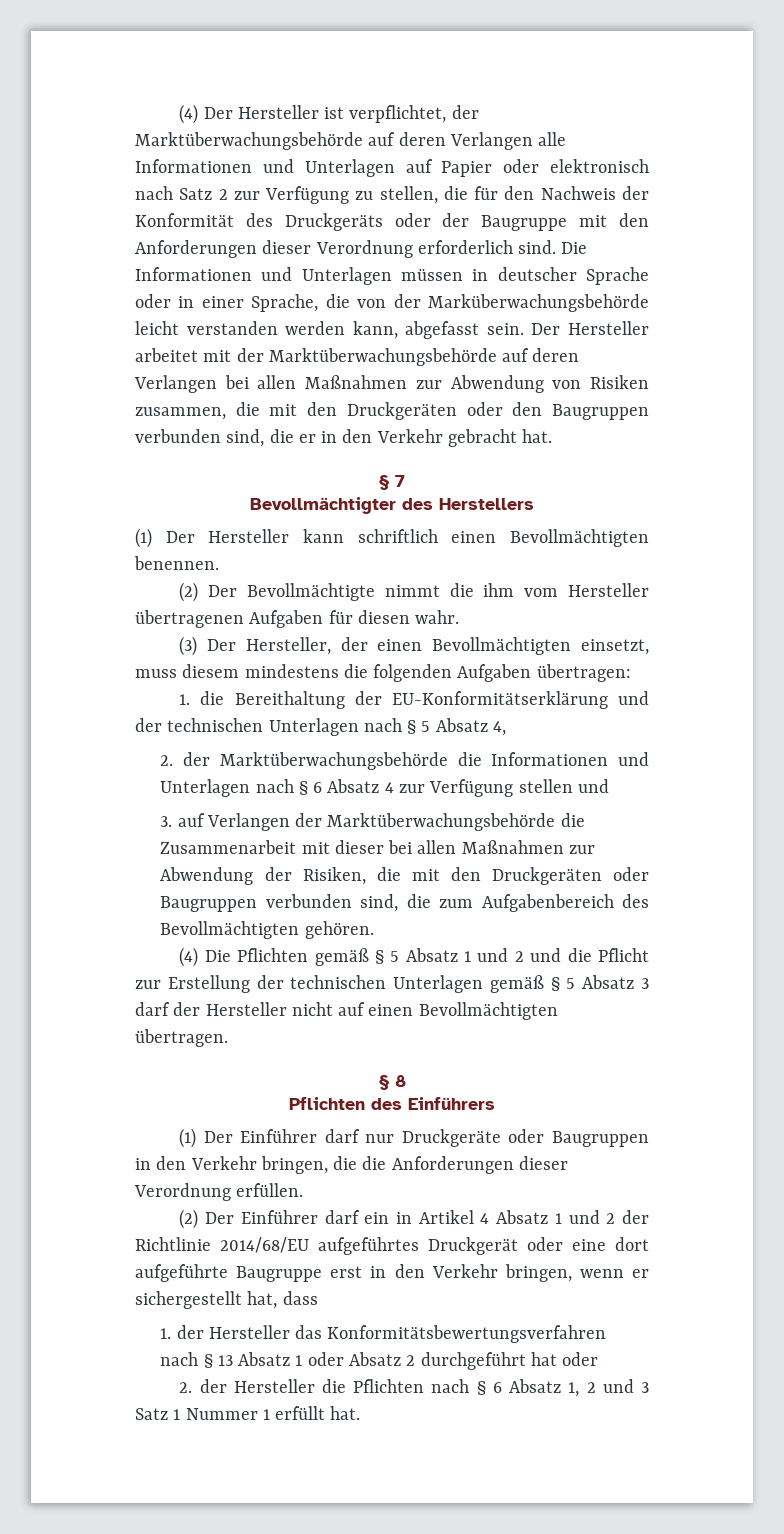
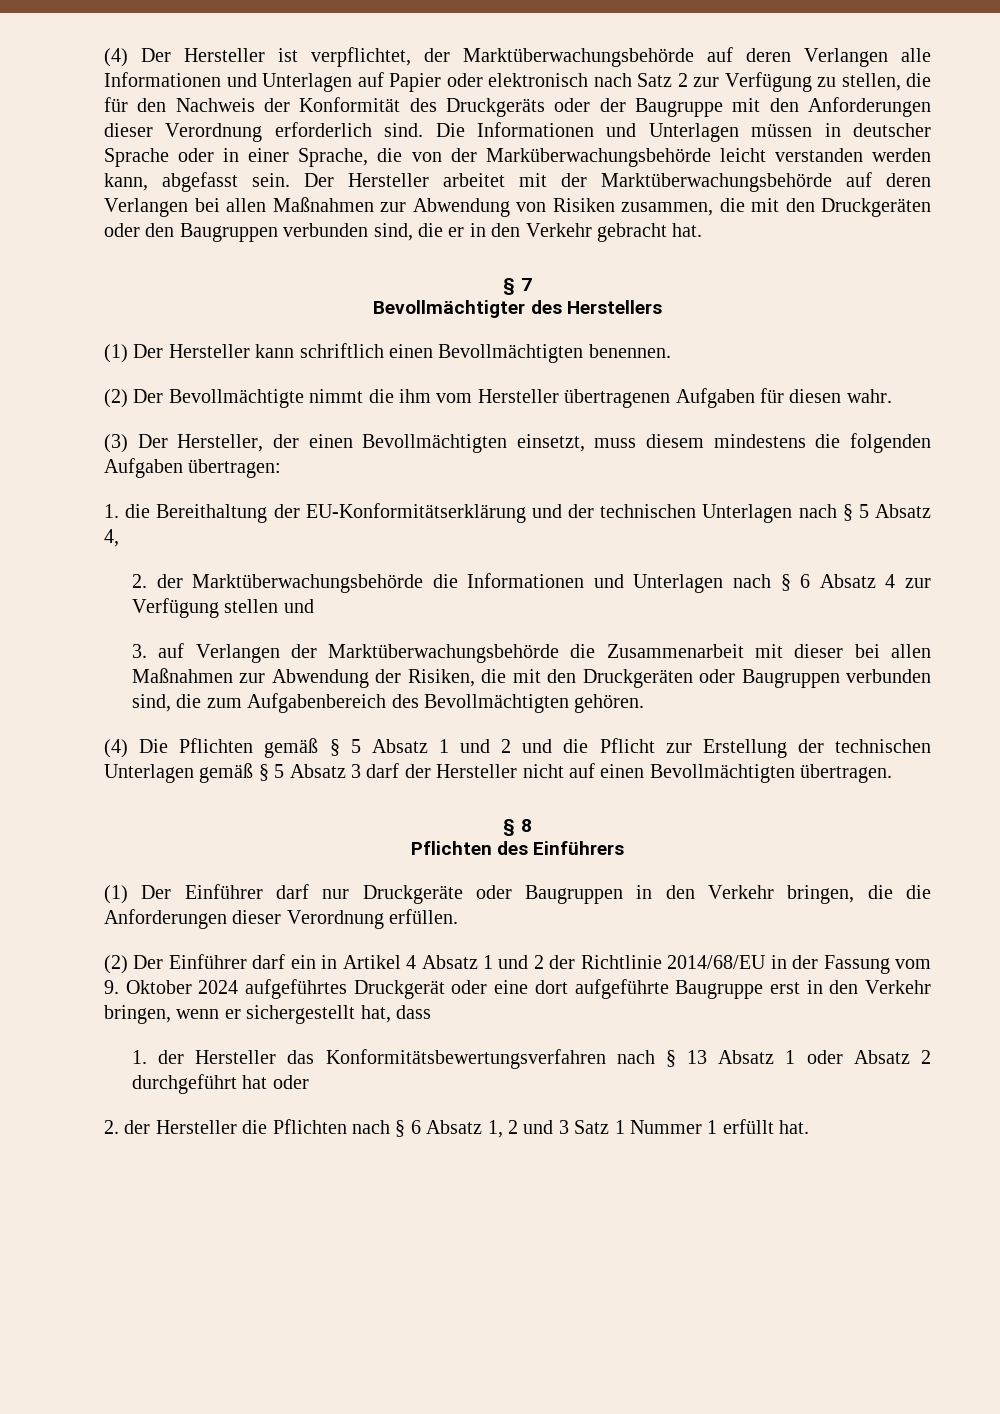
(309, 1245) none -> [770,955,932,974] [104,980,239,994] in der Fassung vom 9. Oktober 2024

